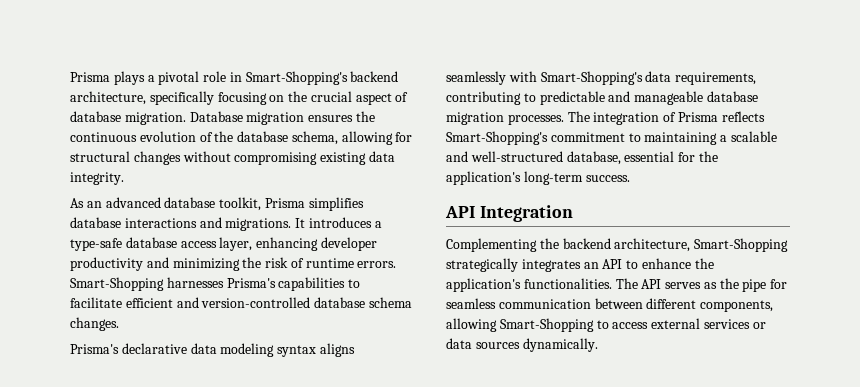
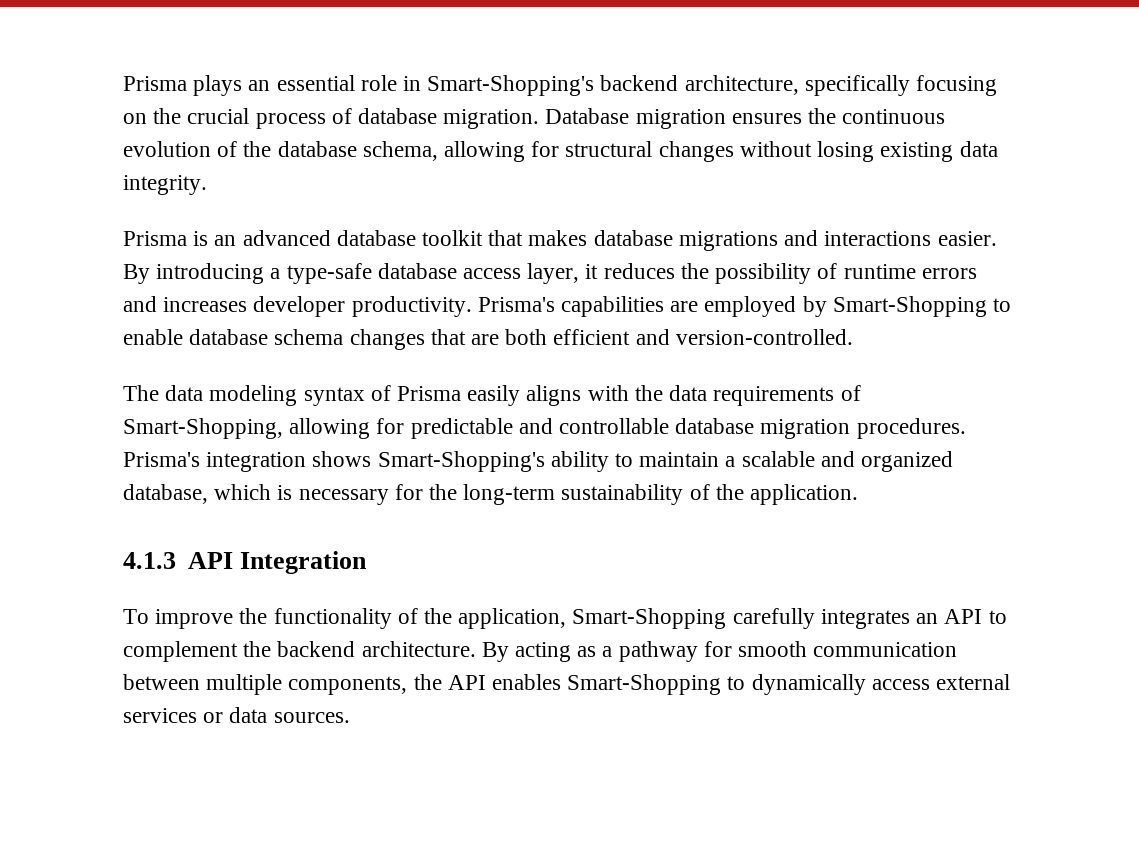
[147,71,200,85] a pivotal -> [248,75,355,91] an essential
[355,93,392,105] aspect -> [255,113,326,129] process
[234,152,318,165] compromising -> [817,141,875,162] losing
[70,198,84,208] As -> [123,231,209,246] Prisma is
[219,197,364,211] [70,217,372,231] toolkit, Prisma simplifies database interactions and migrations. It introduces -> [422,230,997,251] [123,263,265,284] toolkit that makes database migrations and interactions easier. By introducing
[256,237,377,251] [70,257,397,271] [70,277,361,291] [70,297,412,308] [70,317,119,331] [70,343,355,357] [446,71,757,85] [446,91,536,105] enhancing developer productivity and minimizing the risk of runtime errors. Smart-Shopping harnesses Prisma's capabilities to facilitate efficient and version-controlled database schema changes. // Prisma's declarative data modeling syntax aligns seamlessly with Smart-Shopping's data requirements, contributing to -> [585,263,977,284] [123,296,1012,317] [123,329,853,350] [123,385,861,406] [123,418,405,439] it reduces the possibility of runtime errors and increases developer productivity. Prisma's capabilities are employed by Smart-Shopping to enable database schema changes that are both efficient and version-controlled. // The data modeling syntax of Prisma easily aligns with the data requirements of Smart-Shopping, allowing for
[634,91,704,105] manageable -> [559,418,670,434] controllable
[507,111,765,125] [446,131,777,145] [446,151,718,165] [446,171,630,185] [445,205,573,222] [446,238,789,252] [446,258,714,272] [446,278,788,292] [446,298,774,312] [446,318,609,332] processes. The integration of Prisma reflects Smart-Shopping's commitment to maintaining a scalable and well-structured database, essential for the application's long-term success. // API Integration // Complementing the backend architecture, Smart-Shopping strategically integrates an API to enhance the application's functionalities. The API serves as the pipe for seamless communication between different components, allowing Smart-Shopping to -> [856,418,966,439] [123,451,954,472] [123,484,859,505] [123,551,367,574] [123,608,1007,629] [123,641,958,662] [123,674,866,695] procedures. Prisma's integration shows Smart-Shopping's ability to maintain a scalable and organized database, which is necessary for the long-term sustainability of the application. // 4.1.3 API Integration // To improve the functionality of the application, Smart-Shopping carefully integrates an API to complement the backend architecture. By acting as a pathway for smooth communication between multiple components, the API enables Smart-Shopping to dynamically
[475,338,598,352] sources dynamically. -> [273,712,350,723] sources.

